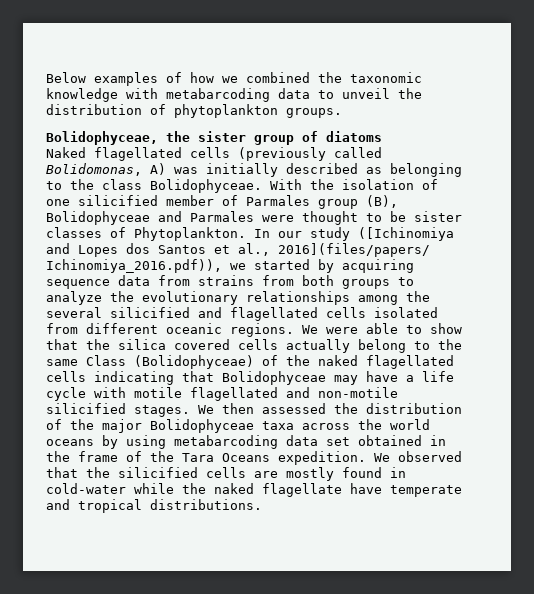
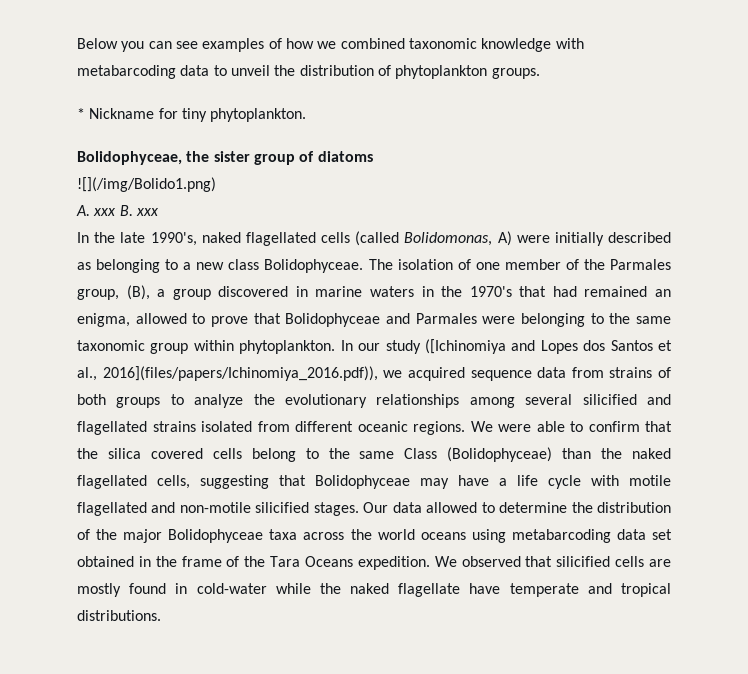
(86, 77) none -> [121,41,198,52] you can see
[318,72,342,83] the -> (405, 43) none
(342, 113) none -> [77,108,307,122] // * Nickname for tiny phytoplankton.
[46,147,382,161] Naked flagellated cells (previously called -> [77,177,216,192] [76,205,159,216] [77,231,400,246] ![](/img/Bolido1.png) // A. xxx B. xxx // In the late 1990's, naked flagellated cells (called
[174,167,198,174] was -> [516,235,550,243] were
[70,179,334,193] the class Bolidophyceae. With the -> [183,259,393,273] a new class Bolidophyceae. The
[78,195,158,206] silicified -> (500, 266) none
[246,195,398,209] [46,211,462,225] [46,227,246,241] Parmales group (B), Bolidophyceae and Parmales were thought to be sister classes of Phytoplankton. -> [583,259,671,270] [77,285,671,300] [77,313,671,327] [77,340,336,354] the Parmales group, (B), a group discovered in marine waters in the 1970's that had remained an enigma, allowed to prove that Bolidophyceae and Parmales were belonging to the same taxonomic group within phytoplankton.
[278,243,430,257] [46,259,414,273] 2016](files/papers/ Ichinomiya_2016.pdf)), we started by acquiring -> [102,366,465,381] 2016](files/papers/Ichinomiya_2016.pdf)), we acquired
[262,275,294,286] from -> [658,367,671,378] of
[406,291,430,302] the -> (515, 402) none
[326,307,366,318] cells -> [152,421,196,432] strains
[430,323,462,334] show -> [588,421,640,432] confirm
[286,339,350,353] actually -> (242, 453) none
[262,355,278,366] of -> [562,448,592,459] than
[46,371,174,385] cells indicating -> [157,475,269,489] cells, suggesting
[198,403,326,414] We then assessed -> [363,502,568,513] Our data allowed to determine
[102,435,118,449] by -> (466, 536) none
[86,467,110,478] the -> (553, 561) none

